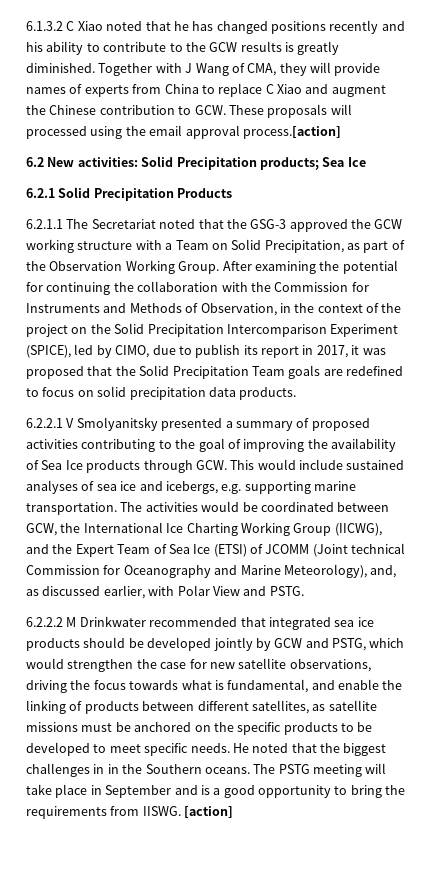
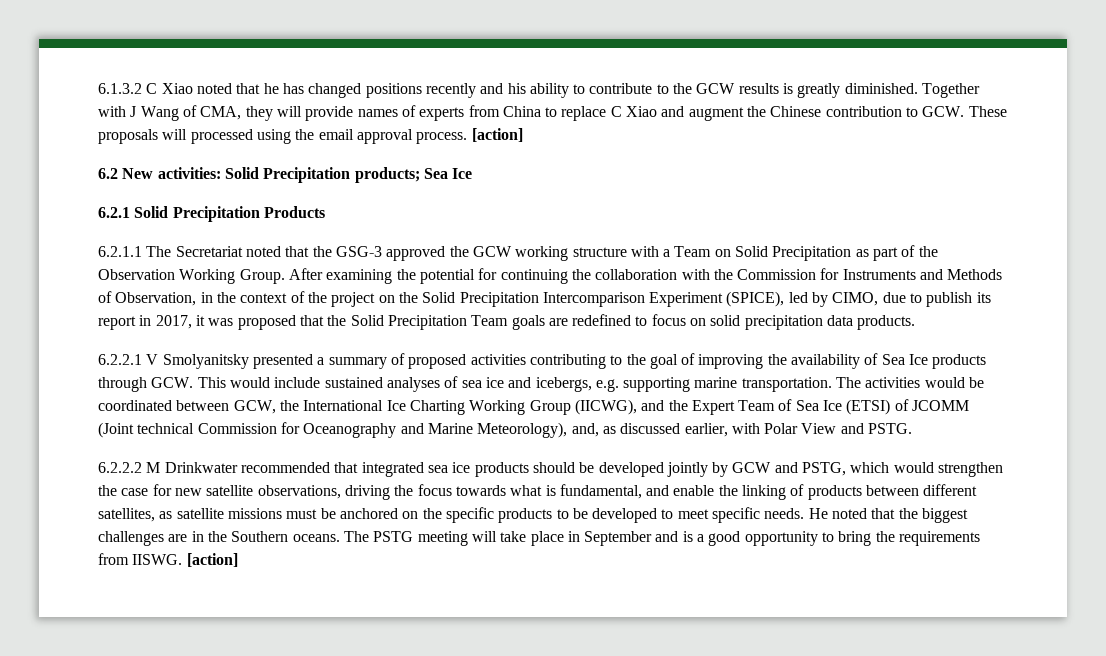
[242,126,341,139] process.[action] -> [416,128,523,144] process. [action]
[264,240,344,253] Precipitation, -> [772,246,852,261] Precipitation
[93,764,105,774] in -> [168,534,188,542] are

